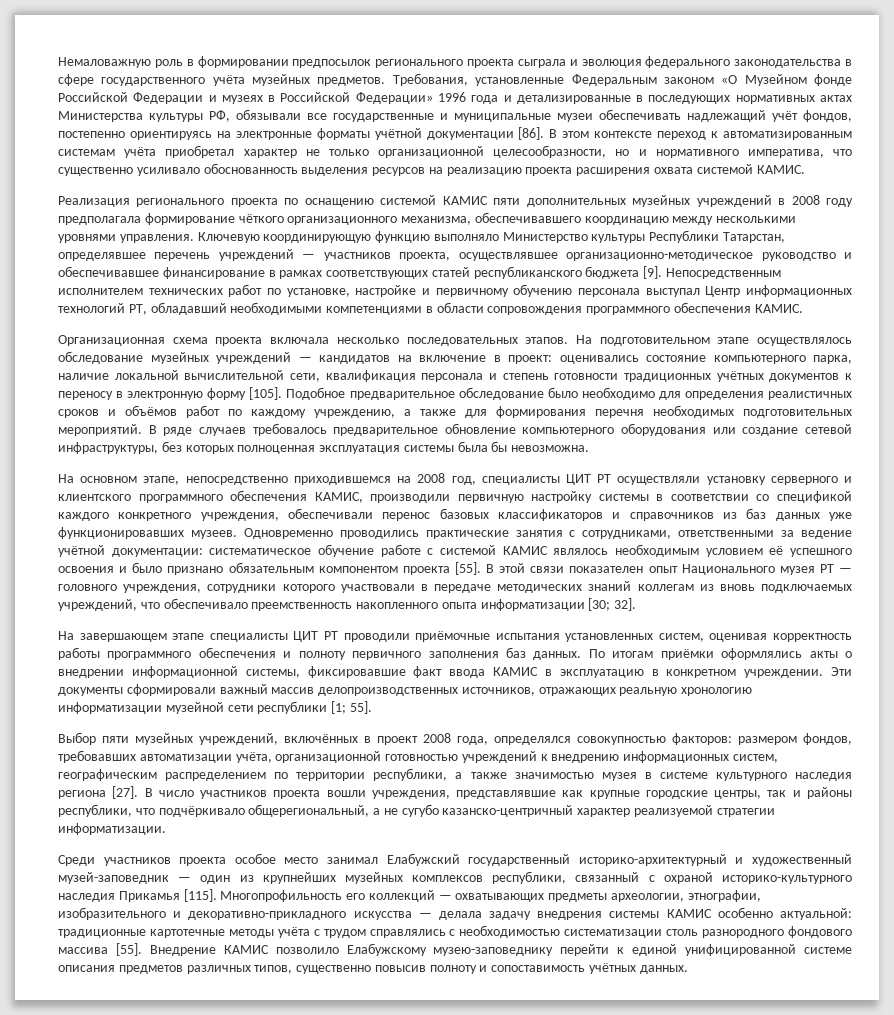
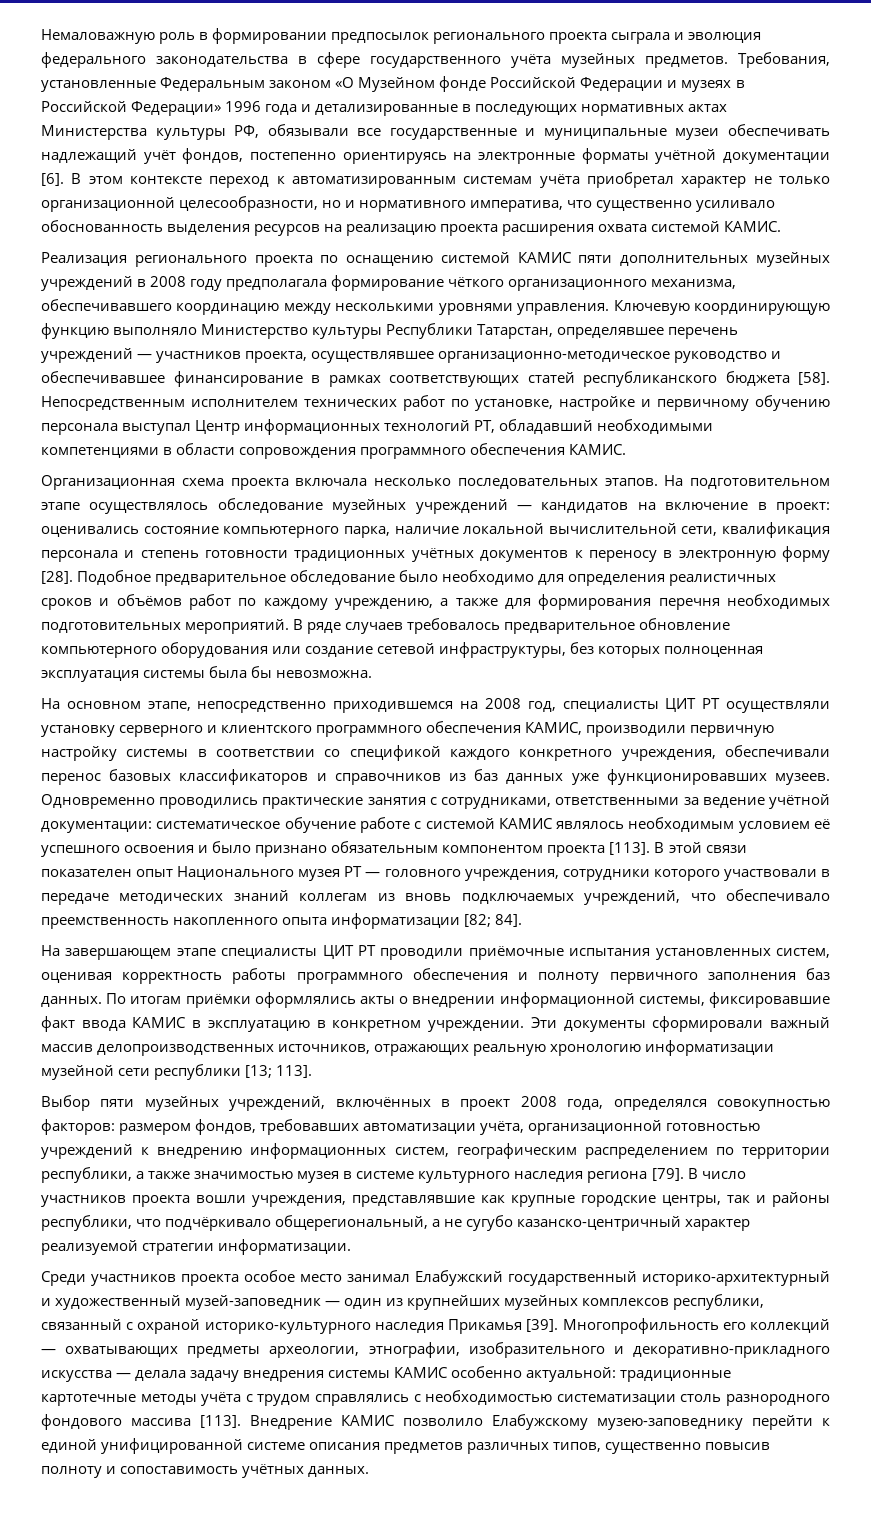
[518,127,545,140] [86]. -> [41,173,64,186] [6].
[643,266,663,279] [9]. -> [798,372,830,385] [58].
[249,387,283,400] [105]. -> [41,571,73,584] [28].
[454,562,481,575] [55]. -> [609,842,651,855] [113].
[588,598,637,611] [30; 32]. -> [464,914,523,927] [82; 84].
[331,701,372,714] [1; 55]. -> [245,1065,313,1078] [13; 113].
[112,786,139,799] [27]. -> [651,1168,684,1181] [79].
[183,889,217,902] [115]. -> [526,1319,559,1332] [39].
[115,943,142,956] [55]. -> [200,1415,241,1428] [113].

